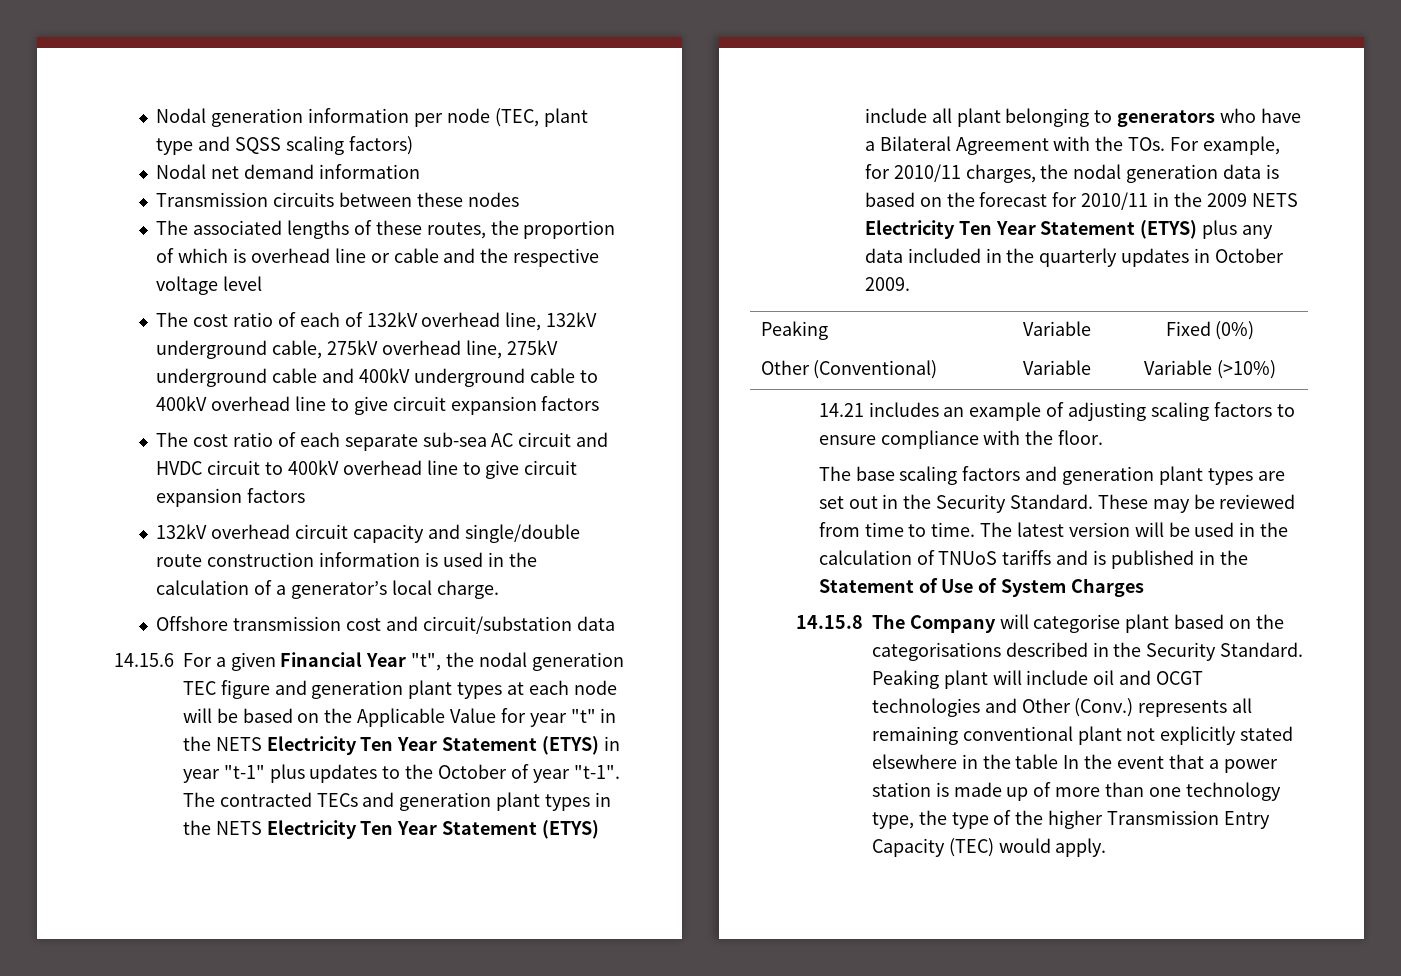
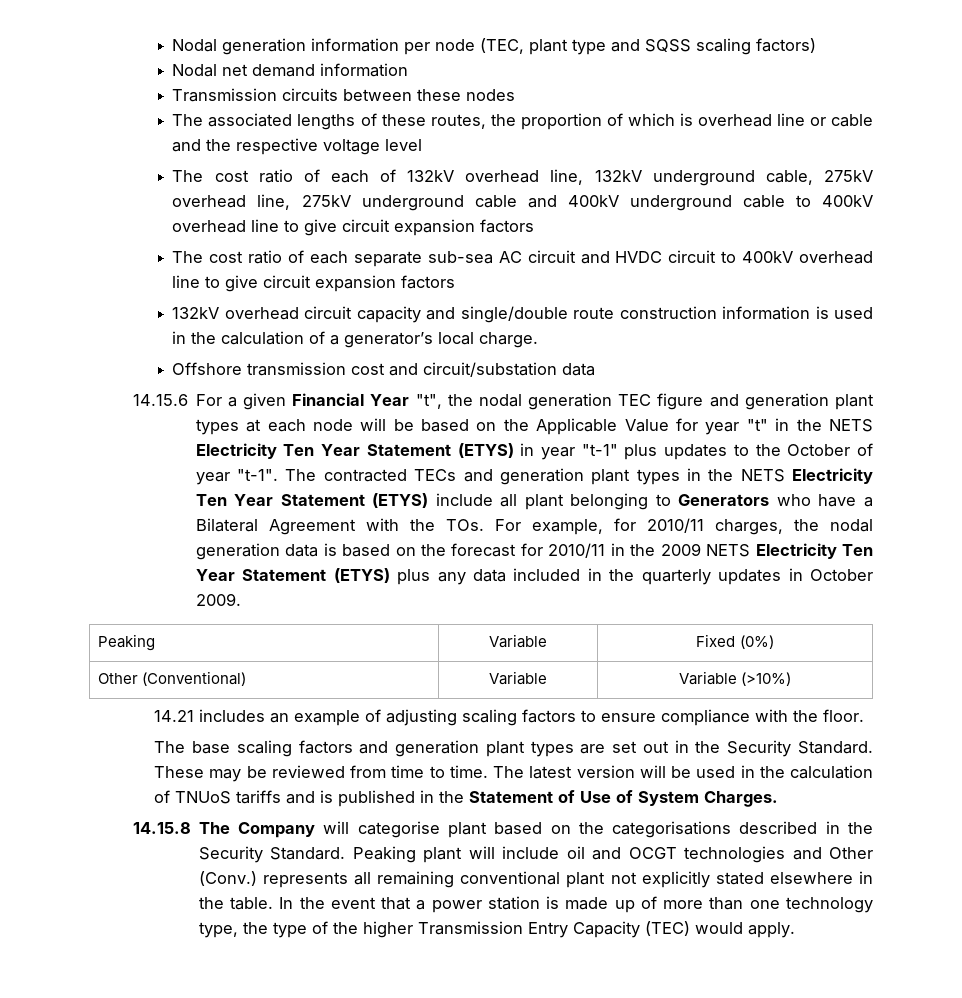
[1117,110,1216,127] generators -> [678,494,770,506] Generators
[1070,578,1144,597] Charges -> [704,791,779,807] Charges.
[1015,754,1059,769] table -> [230,897,274,910] table.

